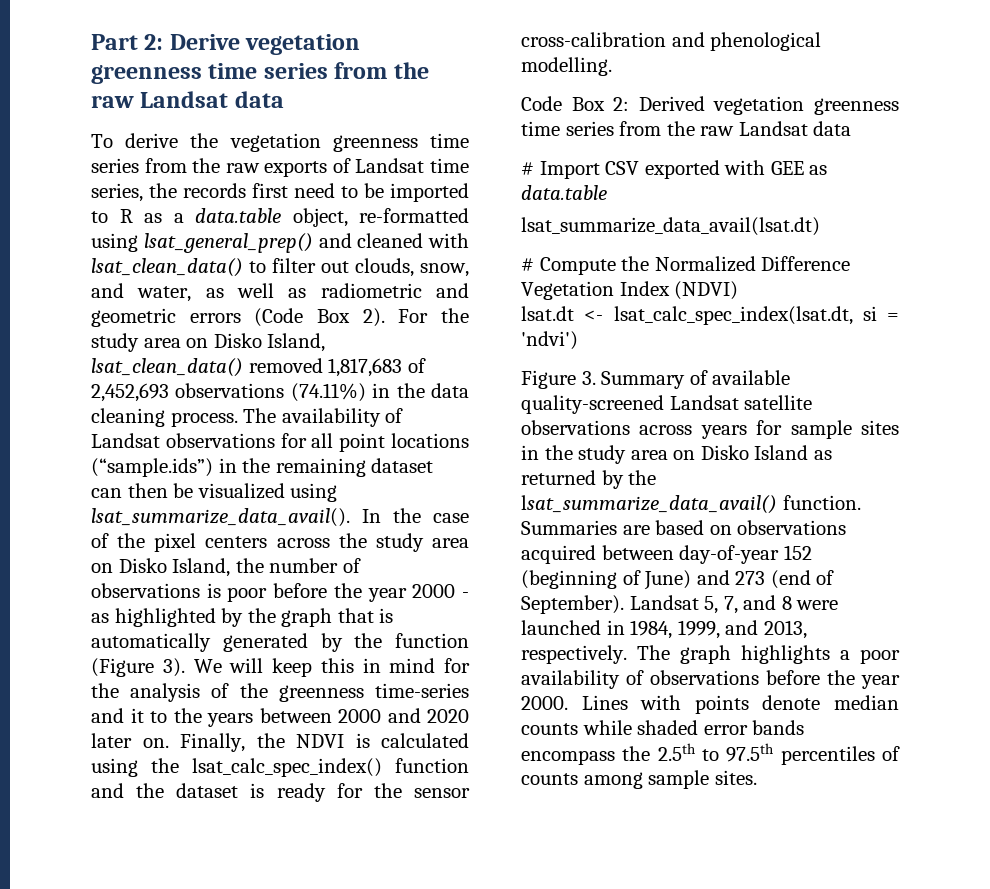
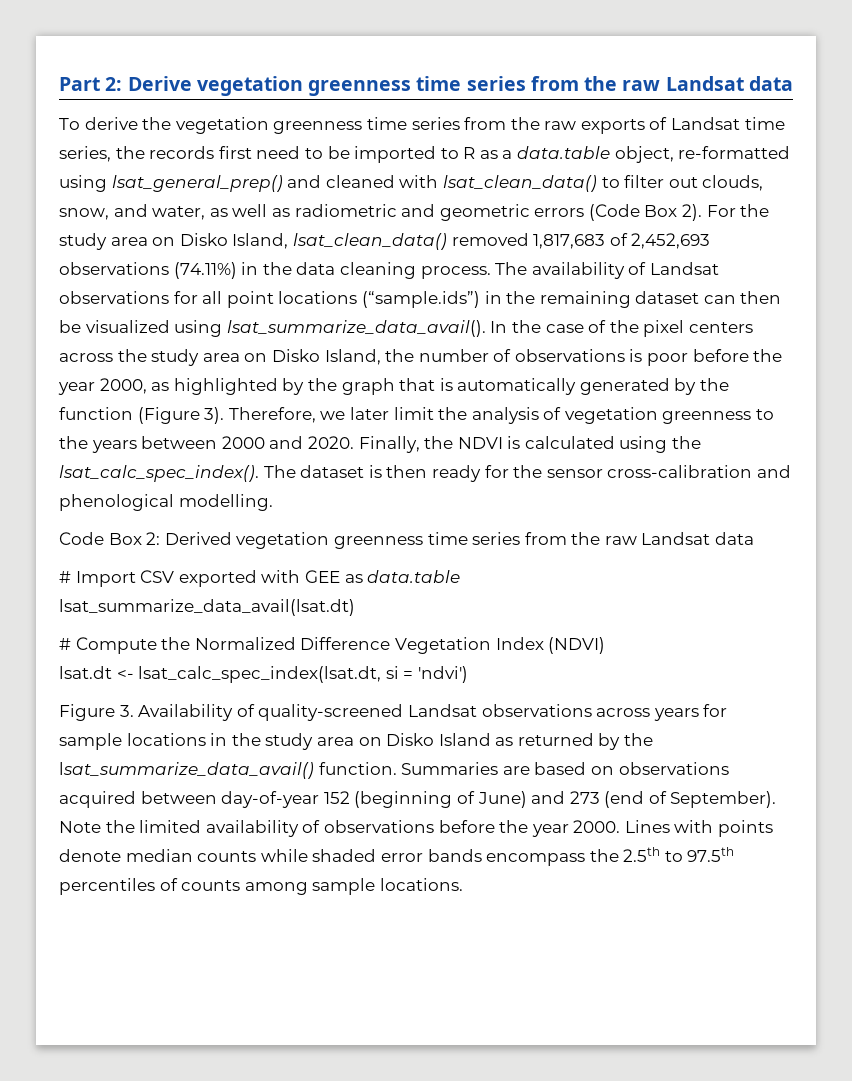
[412,584,470,598] 2000 - -> [99,378,147,394] 2000,
[193,658,470,677] [91,683,469,702] [91,708,144,723] We will keep this in mind for the analysis of the greenness time-series and it -> [228,407,752,424] Therefore, we later limit the analysis of vegetation greenness
[427,709,469,723] [91,733,169,748] 2020 later on. -> [307,436,354,449] 2020.
[192,758,469,777] [91,783,165,798] lsat_calc_spec_index() function and the -> [59,465,296,482] lsat_calc_spec_index(). The
(265, 790) none -> [386,465,428,478] then
[601,370,791,389] Summary of available -> [138,704,255,721] Availability of
[744,395,813,410] satellite -> (477, 710) none
[861,420,899,435] sites -> [126,733,206,746] locations
[629,595,839,614] [521,620,807,639] [521,645,900,664] Landsat 5, 7, and 8 were launched in 1984, 1999, and 2013, respectively. The graph highlights a poor -> [59,820,202,833] Note the limited
[714,770,757,785] sites. -> [379,878,463,891] locations.

